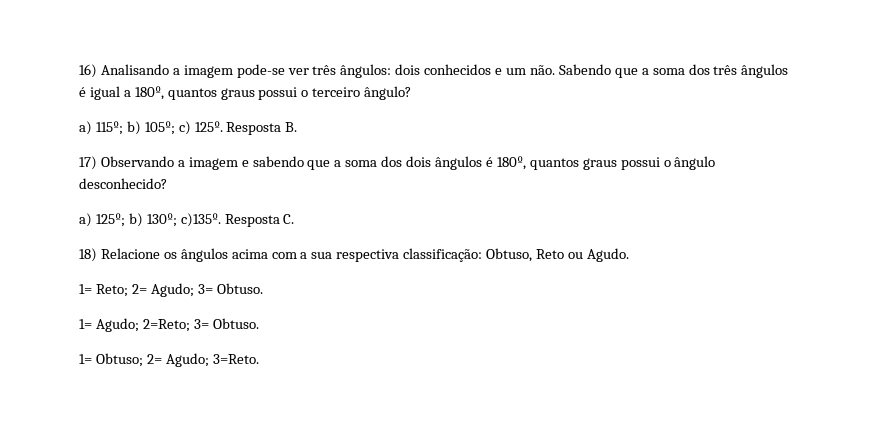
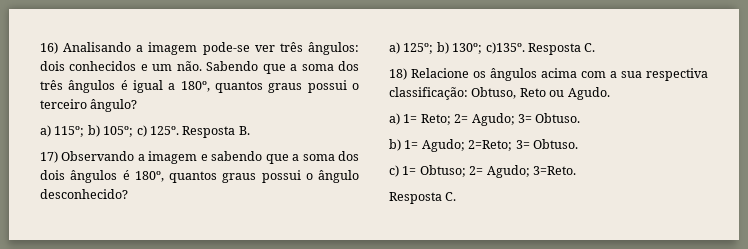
(629, 255) none -> [389,113,400,125] a)
(263, 288) none -> [389,139,401,151] b)
(259, 323) none -> [389,165,399,177] c)
(259, 359) none -> [389,192,457,204] // Resposta C.

